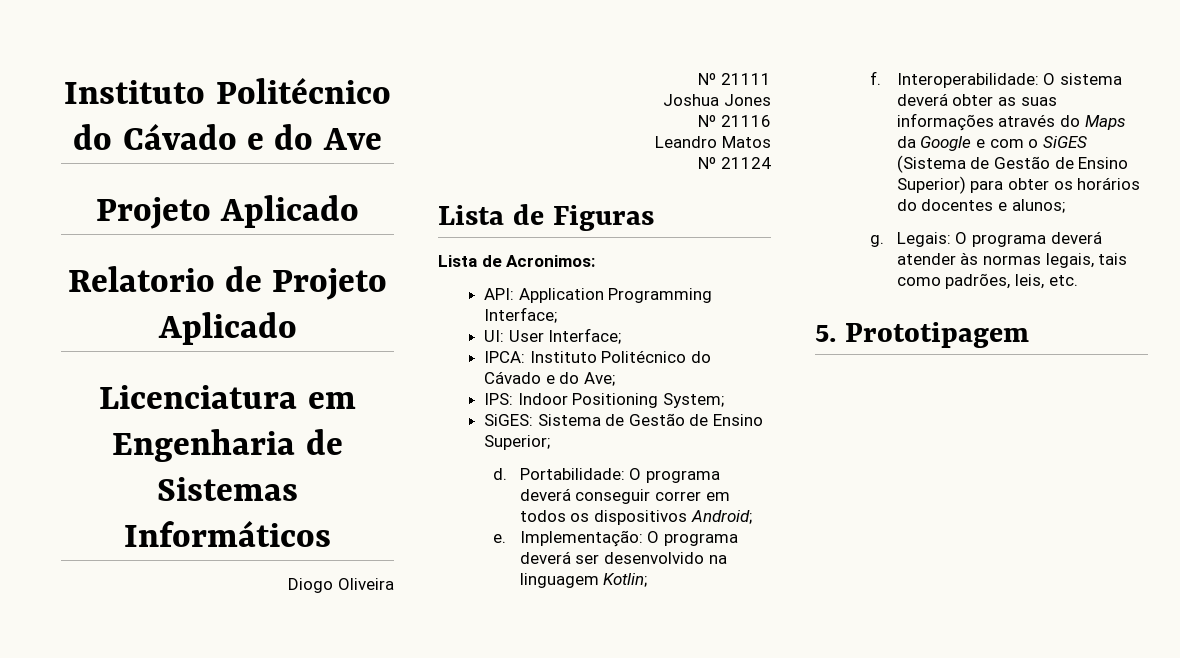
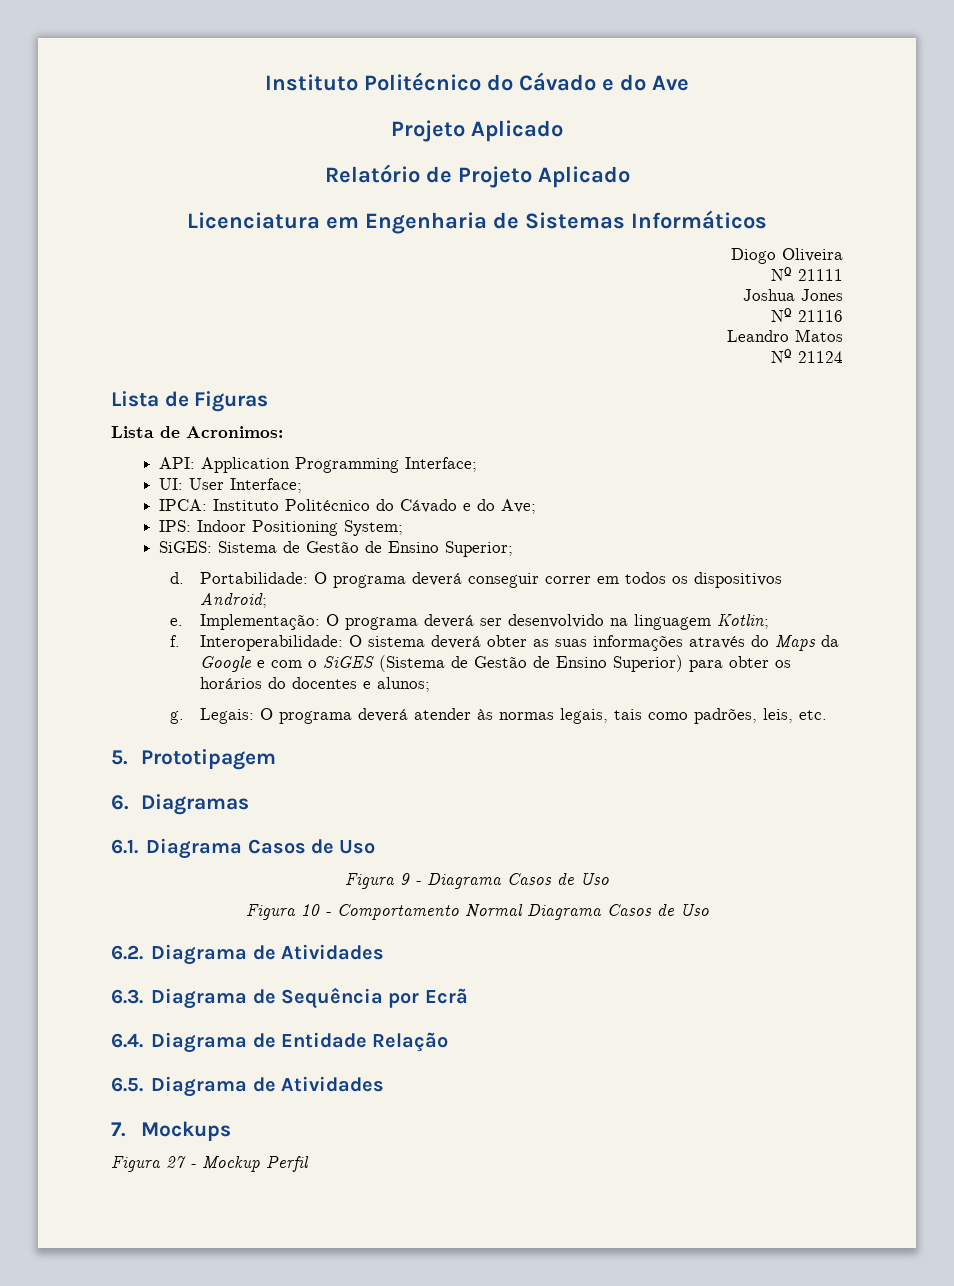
[67,266,215,292] Relatorio -> [324,164,420,183] Relatório
(1029, 335) none -> [111,794,249,815] [111,838,376,859] [345,873,609,889] [245,904,709,920] [111,944,385,965] [111,987,468,1009] [111,1032,449,1053] [111,1076,385,1097] [111,1121,231,1141] [111,1156,309,1172] // 6. Diagramas // 6.1. Diagrama Casos de Uso // Figura 9 - Diagrama Casos de Uso // Figura 10 - Comportamento Normal Diagrama Casos de Uso // 6.2. Diagrama de Atividades // 6.3. Diagrama de Sequência por Ecrã // 6.4. Diagrama de Entidade Relação // 6.5. Diagrama de Atividades // 7. Mockups // Figura 27 - Mockup Perfil

